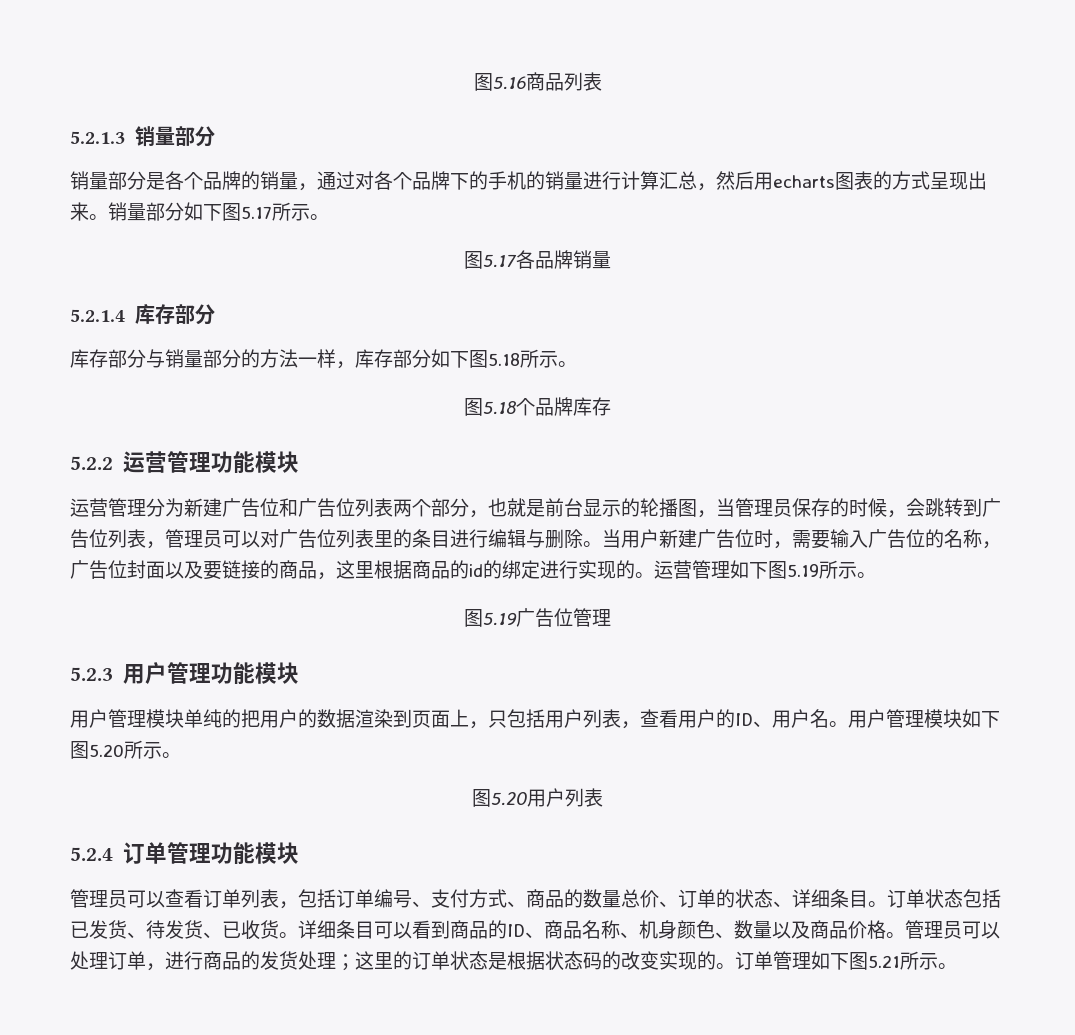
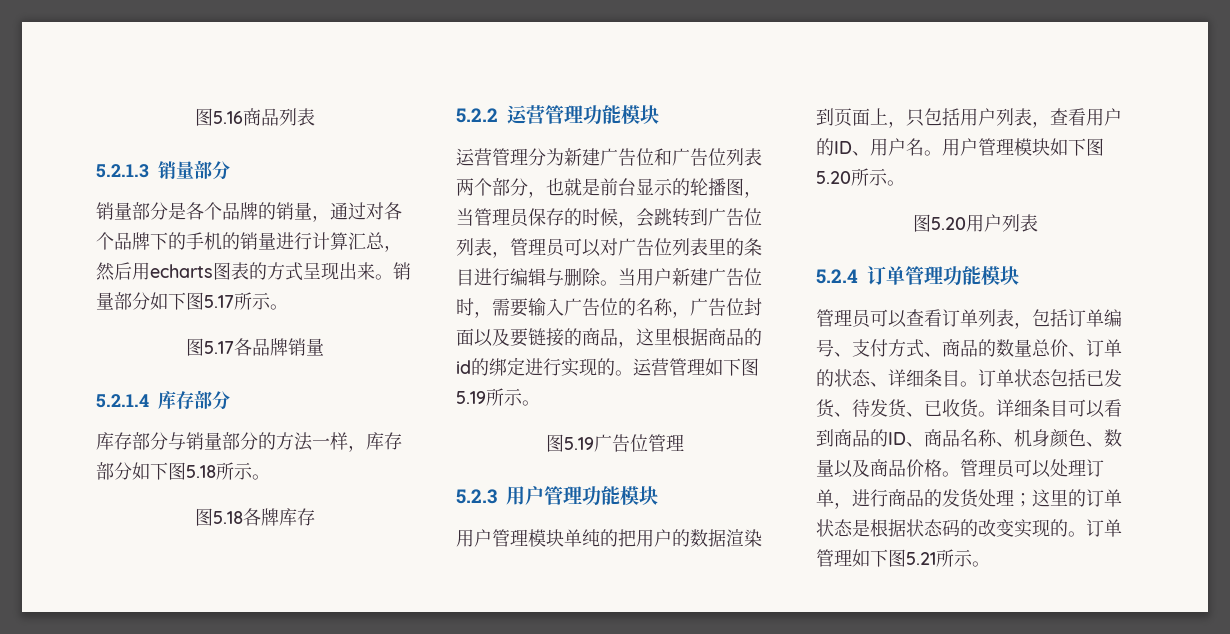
[516,398,554,416] 个品 -> [243,508,261,526] 各

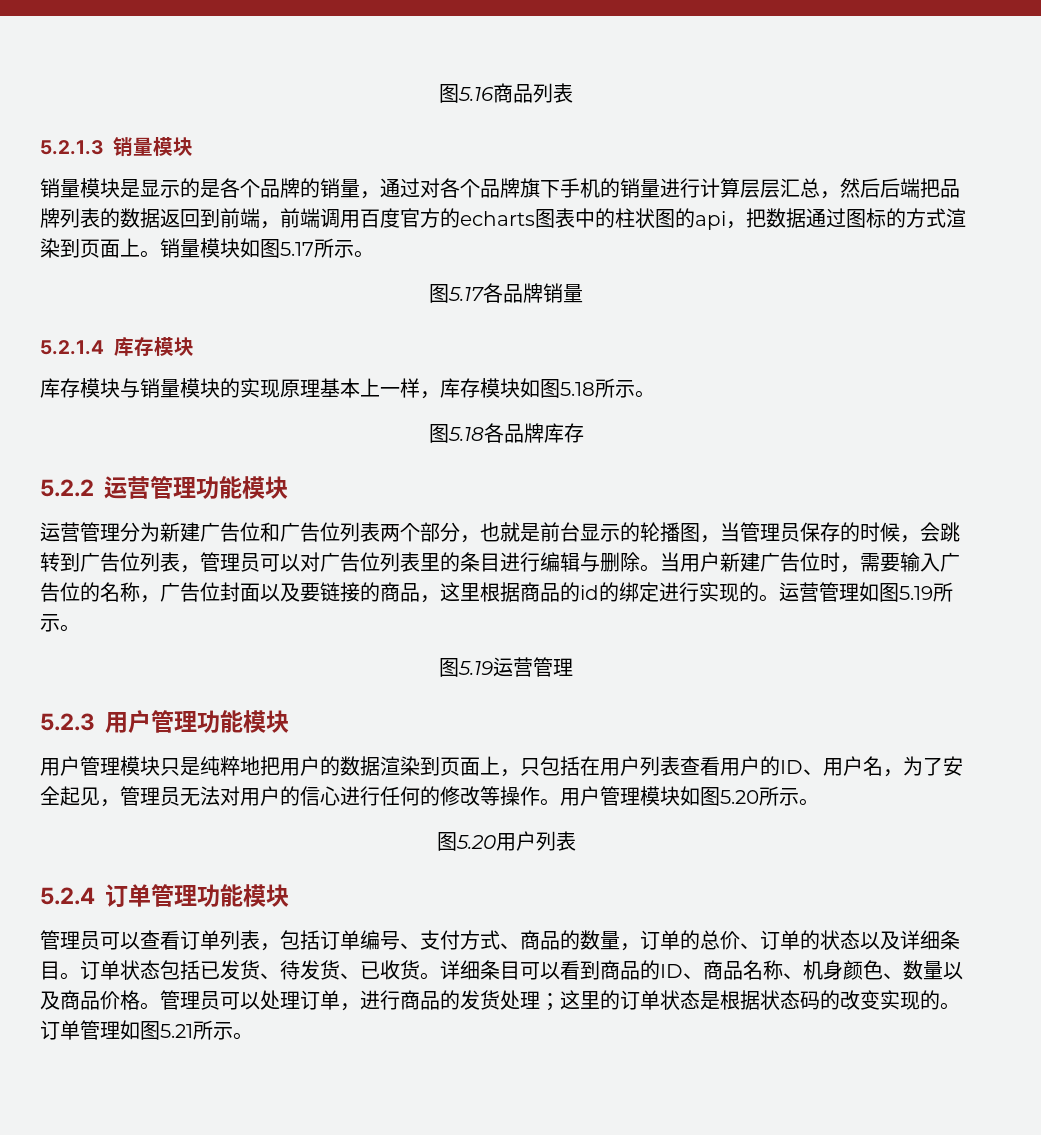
[194,160,230,180] [96,202,168,220] 部分 // 销量部分 -> [153,136,193,156] [40,178,200,198] 模块 // 销量模块是显示的
[150,232,186,250] 下的 -> [520,178,560,198] 旗下
(348, 241) none -> [740,179,780,198] 层层
[132,262,411,281] [96,292,186,310] 用echarts图表的方式呈现出来。销量部分如下 -> [880,178,960,198] [40,208,966,230] [40,238,260,258] 后端把品牌列表的数据返回到前端，前端调用百度官方的echarts图表中的柱状图的api，把数据通过图标的方式渲染到页面上。销量模块如
[194,390,230,410] [96,432,313,451] 部分 // 库存部分与销量部分的方法 -> [154,336,194,356] [40,378,380,398] 模块 // 库存模块与销量模块的实现原理基本上
[96,462,168,480] 部分如下 -> [480,378,540,398] 模块如
(261, 517) none -> [503,424,524,443] 品
[723,358,741,376] 下 -> (879, 592) none
[594,434,648,452] 广告位 -> [493,657,533,677] 运营
[564,529,618,547] 单纯的 -> [160,756,260,776] 只是纯粹地
[960,108,1050,128] 用户列表， -> [580,756,680,776] 在用户列表
(924, 147) none -> [883,756,963,777] [40,786,540,807] ，为了安全起见，管理员无法对用户的信心进行任何的修改等操作
[1068,138,1086,156] 下 -> (700, 796) none
(1032, 348) none -> [620,930,700,951] ，订单的
[870,382,888,387] 、 -> [860,931,900,950] 以及
[870,549,888,567] 下 -> (140, 1030) none

